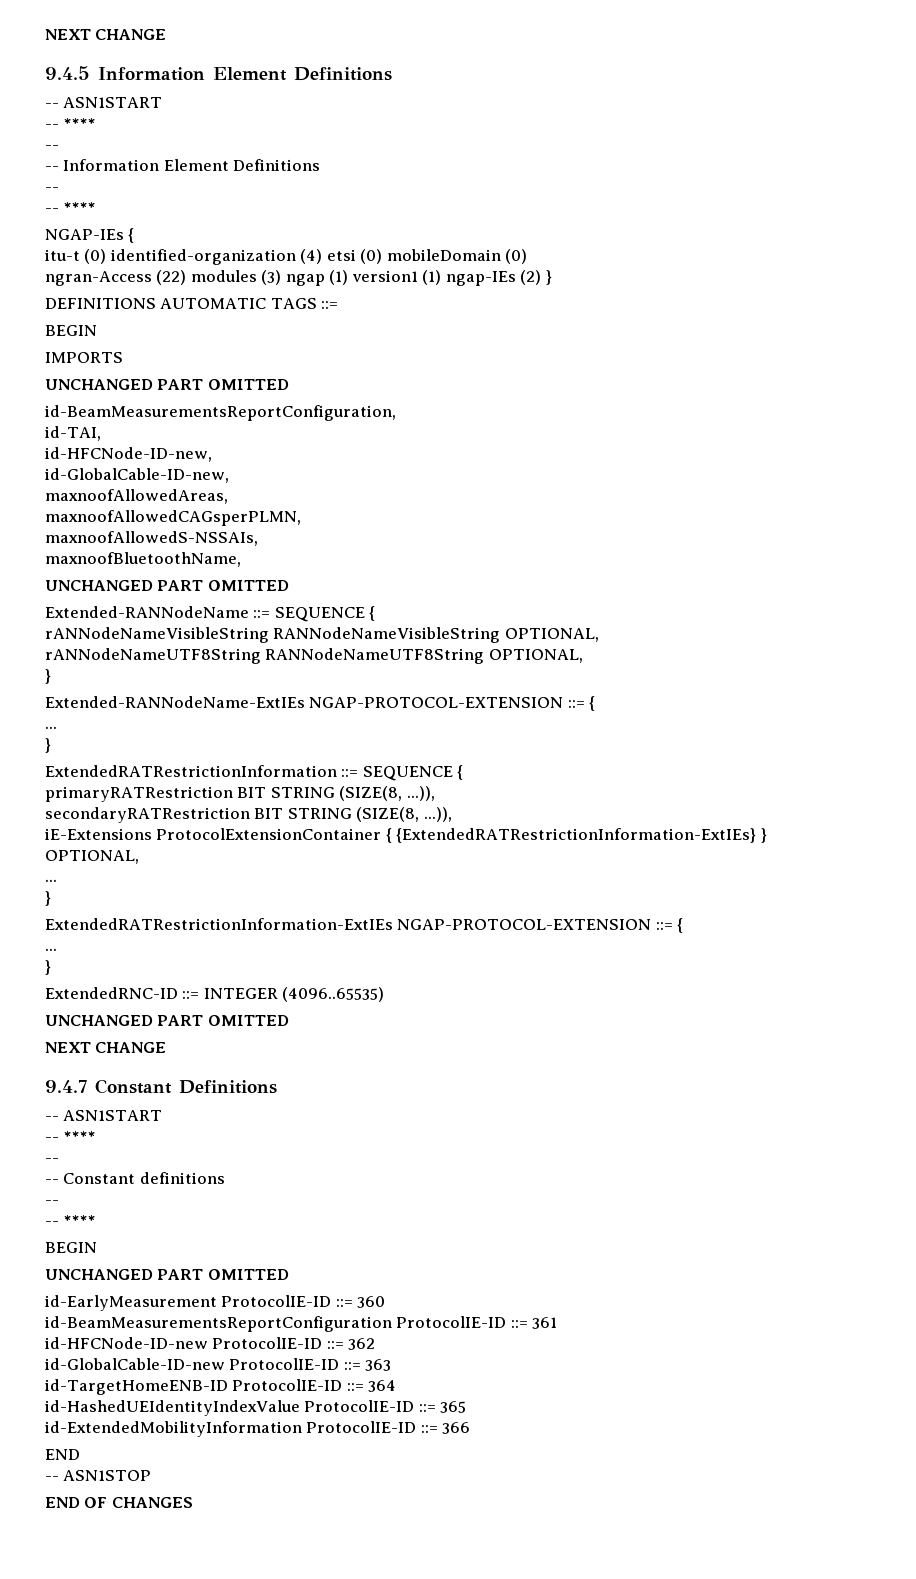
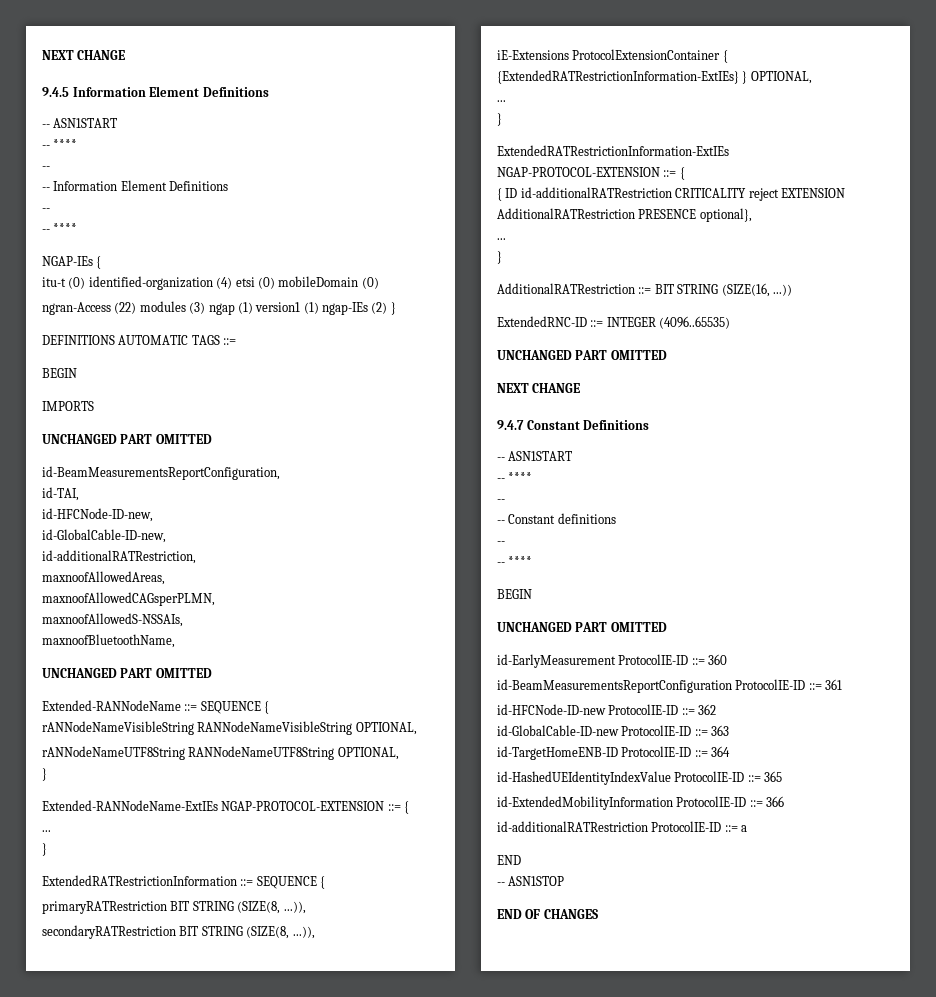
(229, 475) none -> [42,550,196,564] // id-additionalRATRestriction,
[45,948,57,951] [45,960,51,975] ... // } -> [497,187,845,201] [497,208,752,222] [497,238,506,240] [497,251,502,264] [497,283,792,297] { ID id-additionalRATRestriction CRITICALITY reject EXTENSION AdditionalRATRestriction PRESENCE optional}, // ... // } // AdditionalRATRestriction ::= BIT STRING (SIZE(16, ...))
(471, 1428) none -> [497,821,748,832] // id-additionalRATRestriction ProtocolIE-ID ::= a

